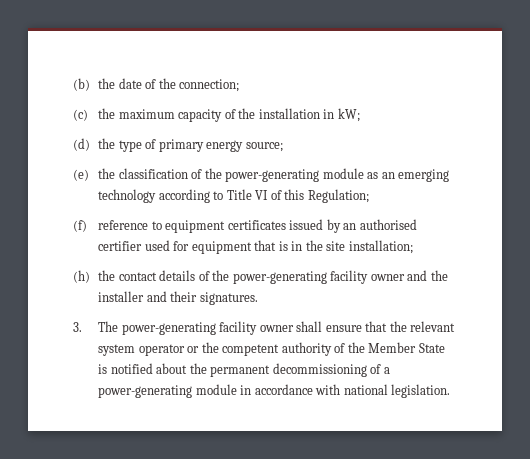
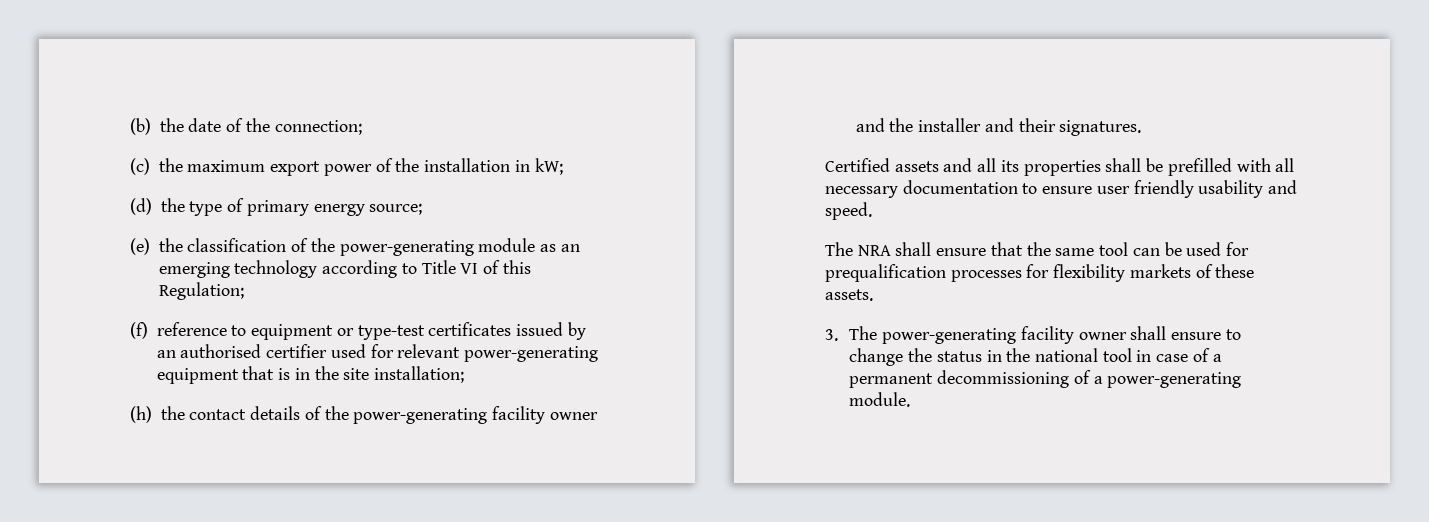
[178,109,223,122] capacity -> [270,161,372,176] export power
(226, 226) none -> [336,325,425,340] or type-test
(190, 246) none -> [397,344,599,362] relevant power-generating
(258, 298) none -> [825,158,1295,176] [825,180,1298,198] [825,202,872,220] [825,242,1249,256] [825,264,1255,282] [825,289,873,301] // Certified assets and all its properties shall be prefilled with all necessary documentation to ensure user friendly usability and speed. // The NRA shall ensure that the same tool can be used for prequalification processes for flexibility markets of these assets.
[365,321,456,332] [98,342,445,356] [98,363,207,374] that the relevant system operator or the competent authority of the Member State is notified about the -> [1225,329,1241,340] [849,348,1222,366] to change the status in the national tool in case of a
[195,384,451,398] module in accordance with national legislation. -> [849,392,911,407] module.

